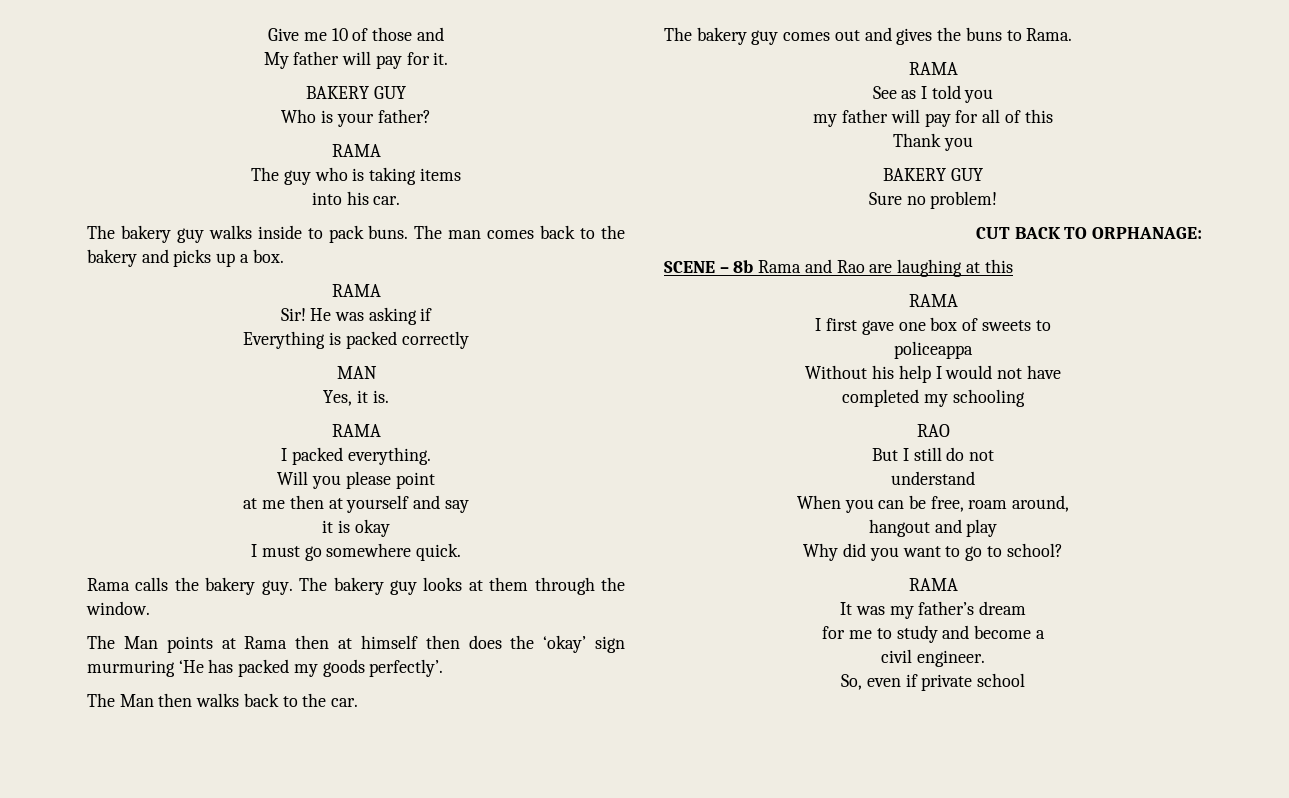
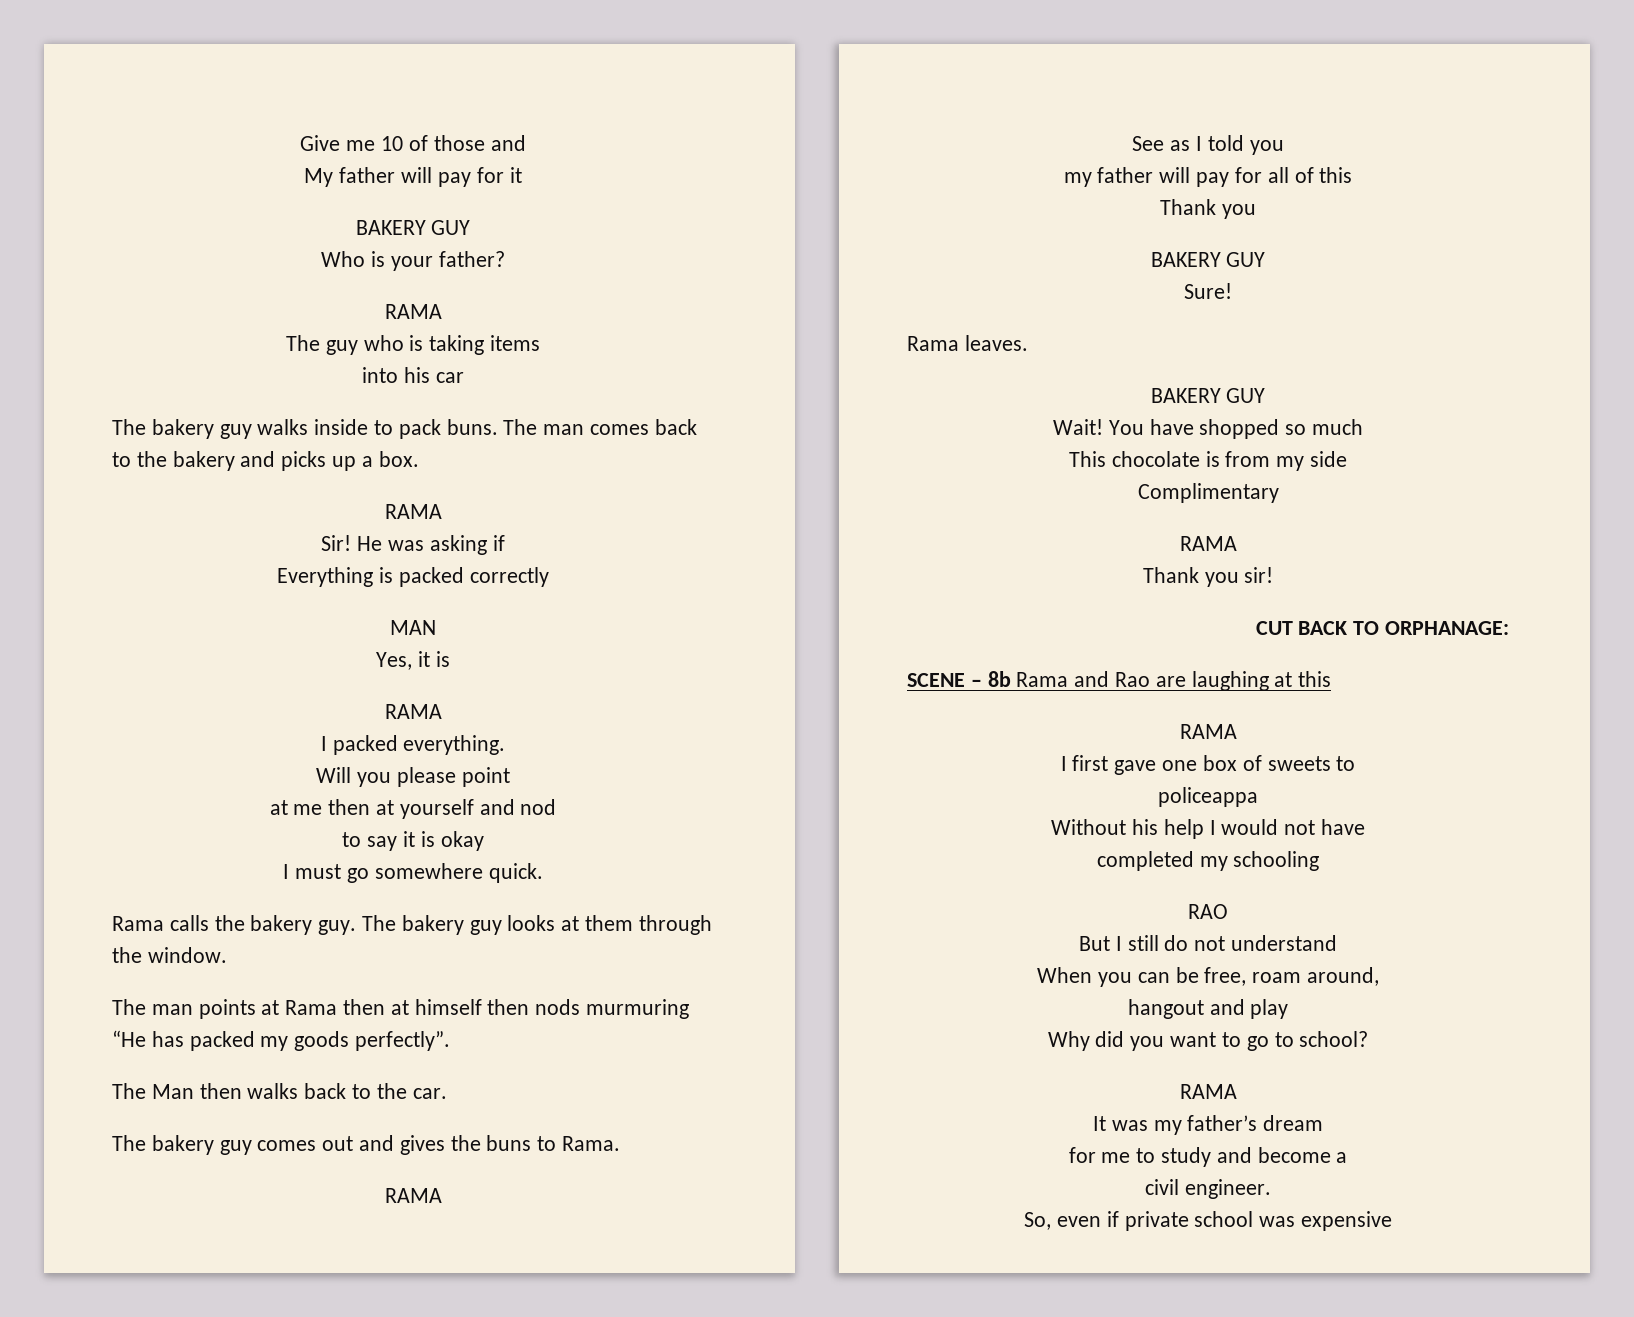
[433,52,449,65] it. -> [509,167,522,183] it
[373,196,401,205] car. -> [435,372,464,383] car
[372,390,389,403] is. -> [435,651,450,667] is
(440, 502) none -> [520,799,557,815] [342,832,362,847] nod // to
(469, 506) // -> (398, 843) none
[123,636,158,649] Man -> [151,1004,193,1015] man
[468,635,625,653] [87,660,204,677] does the ‘okay’ sign murmuring ‘He -> [535,999,690,1019] [112,1030,146,1047] nods murmuring “He
[369,659,444,677] perfectly’. -> [355,1031,451,1051] perfectly”.
[868,191,998,209] Sure no problem! -> [1184,283,1232,299] [907,335,1028,351] [1150,388,1266,403] [1052,419,1364,439] [1068,451,1348,471] [1137,483,1279,503] [1179,536,1237,551] [1142,567,1274,587] Sure! // Rama leaves. // BAKERY GUY // Wait! You have shopped so much // This chocolate is from my side // Complimentary // RAMA // Thank you sir!
(994, 455) // -> (1226, 943) none
(1025, 680) none -> [1259,1211,1392,1231] was expensive

